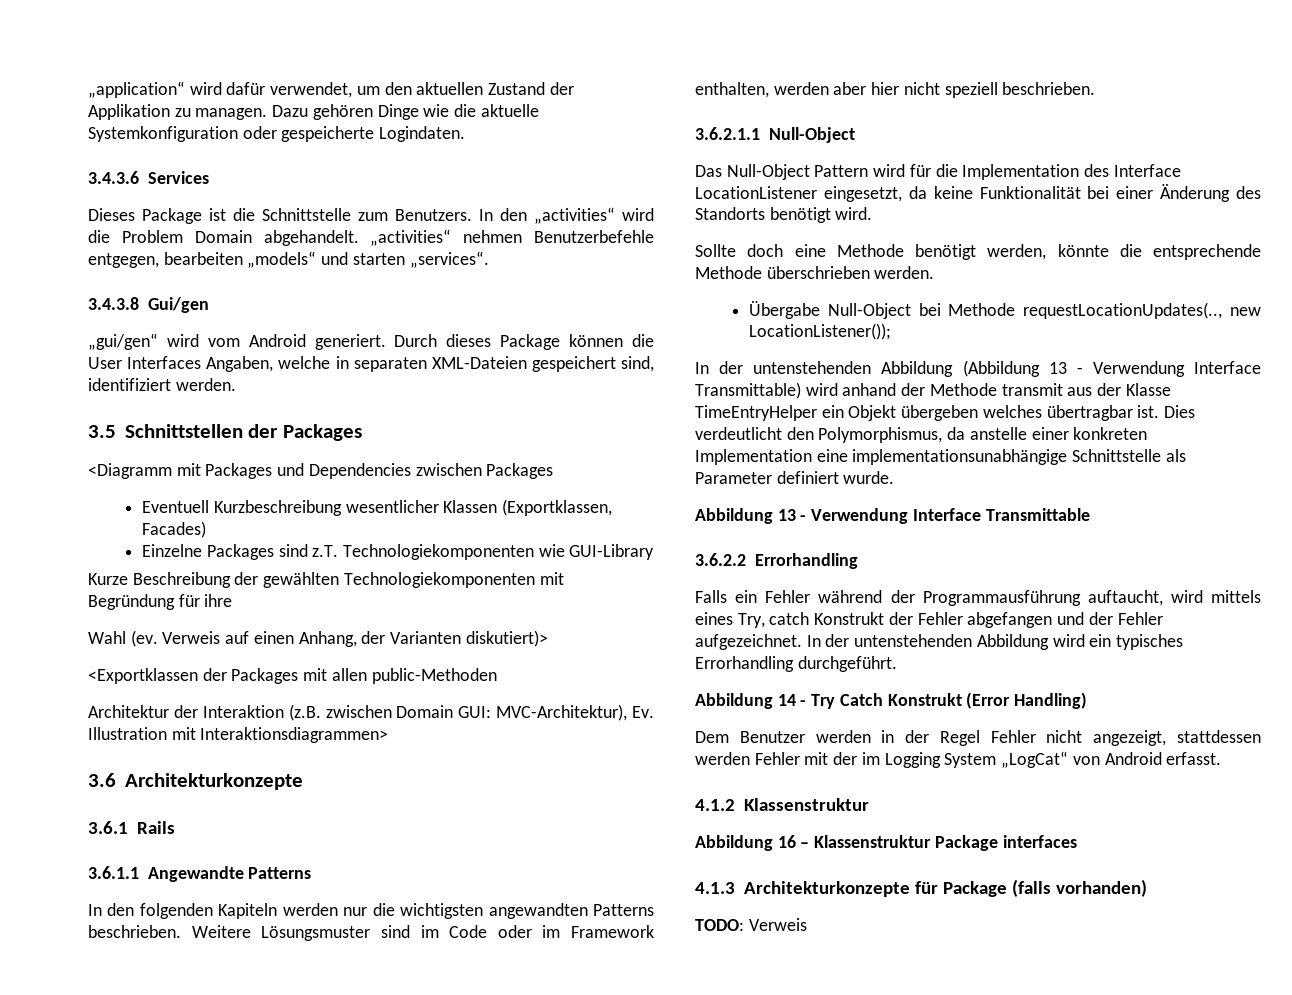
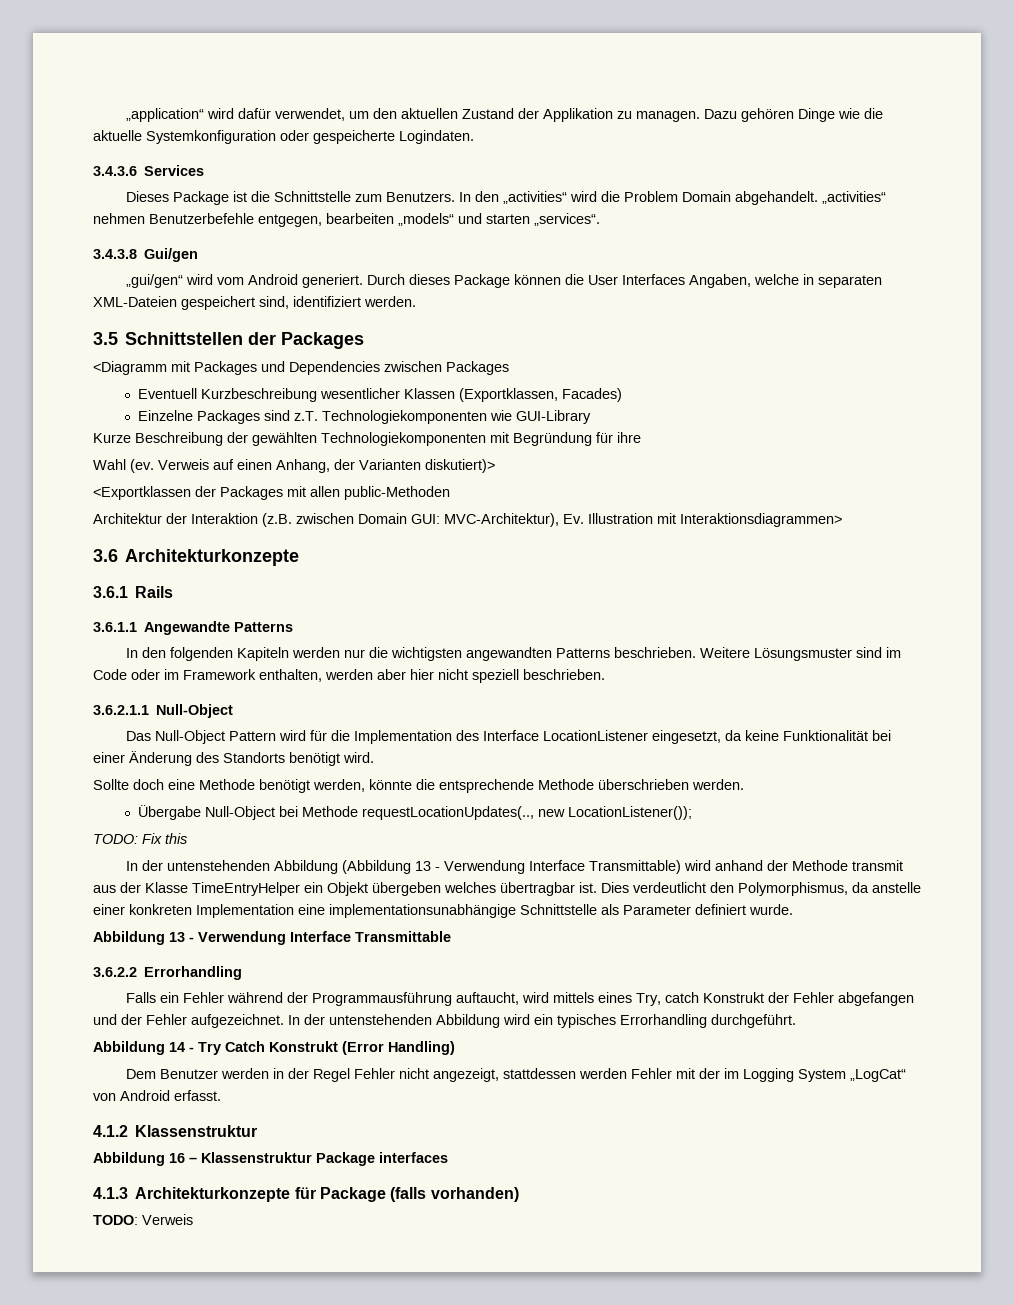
(892, 331) none -> [93,833,187,844] // TODO: Fix this

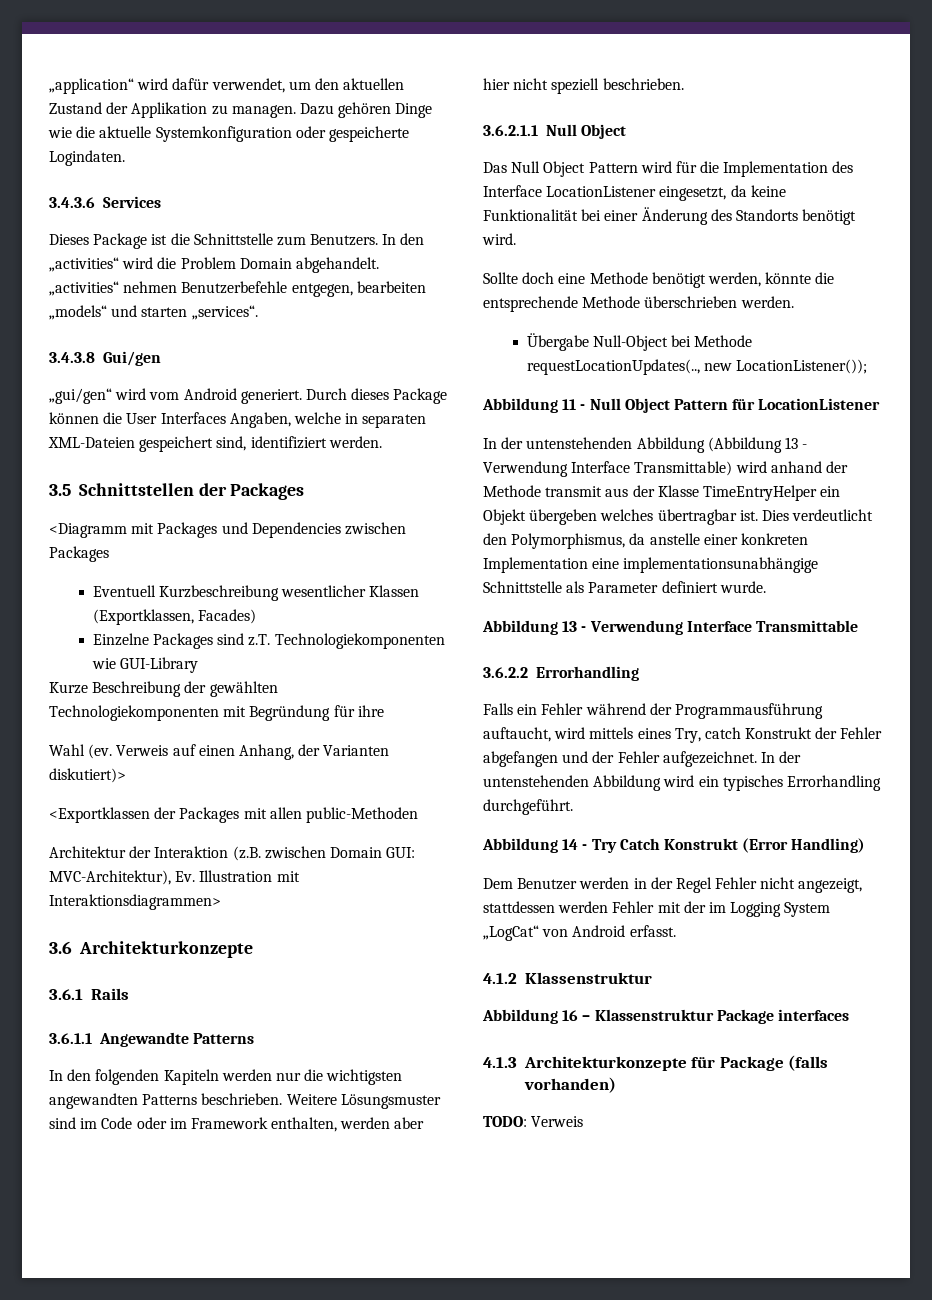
[156,704,234,718] Null-Object -> [545,124,626,139] Null Object
[154,730,225,744] Null-Object -> [511,161,586,177] Null Object
[93,833,187,844] TODO: Fix this -> [482,398,881,413] Abbildung 11 - Null Object Pattern für LocationListener

